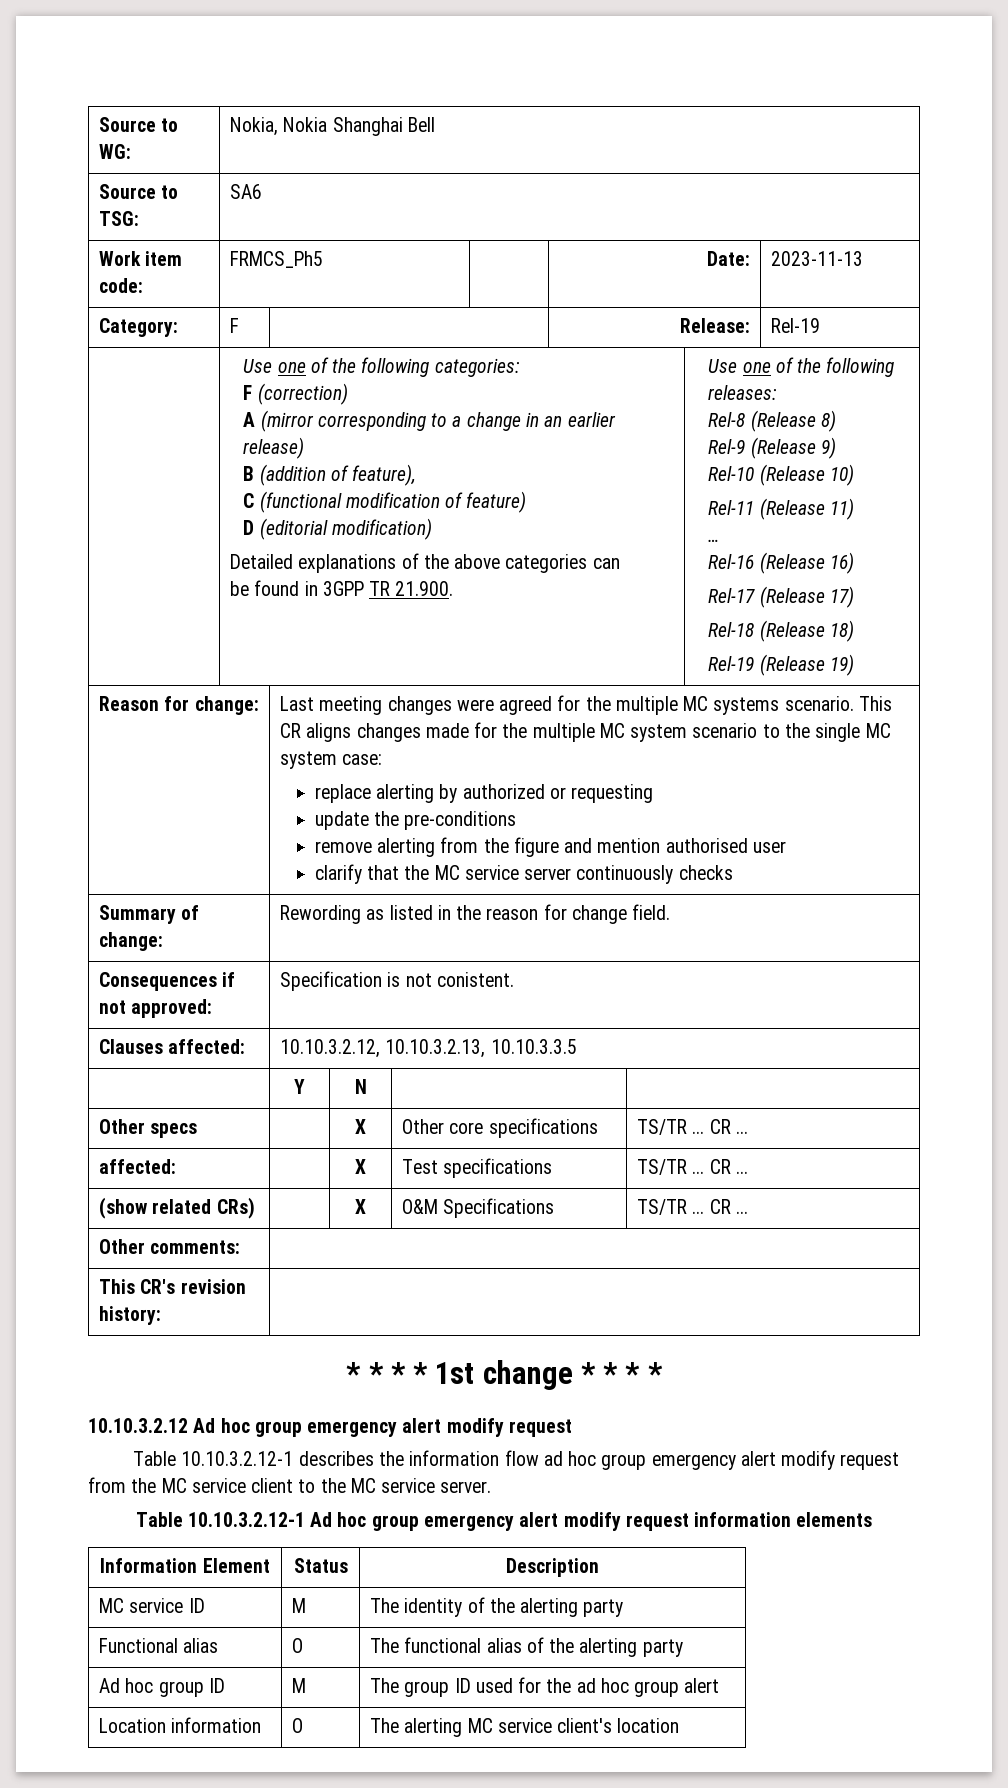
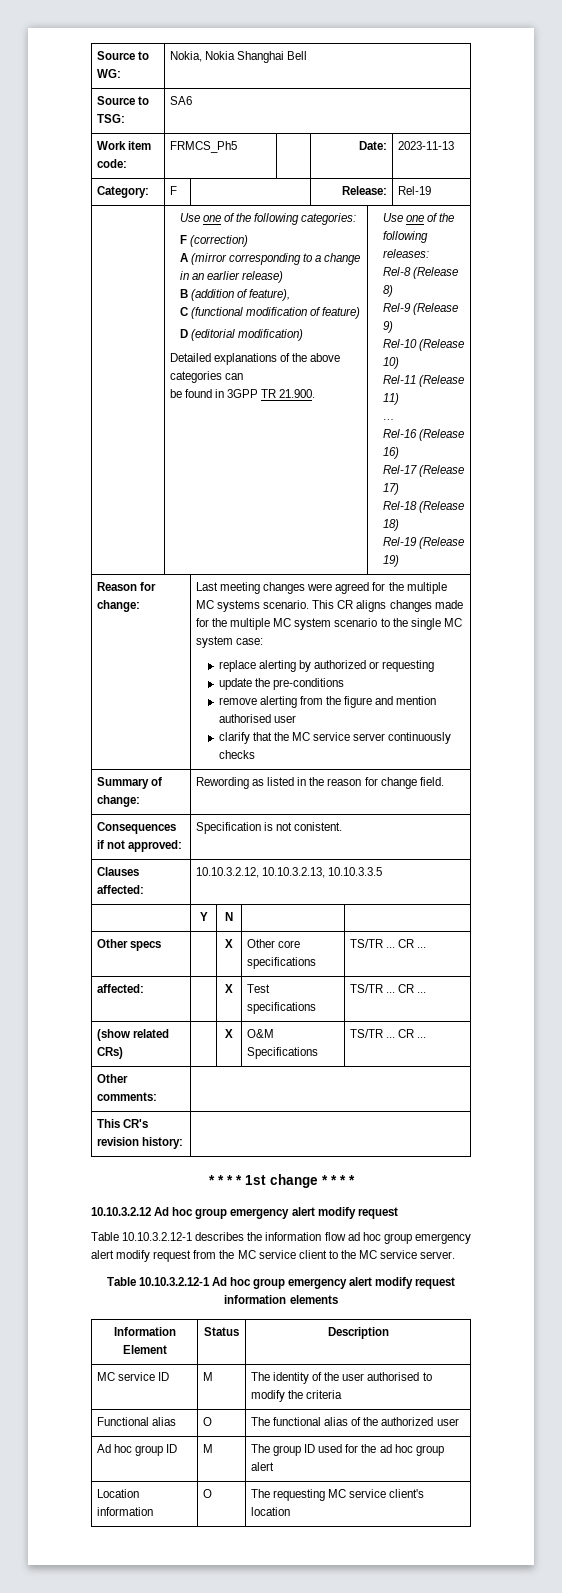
[520,1598,624,1617] alerting party -> [342,1372,432,1381] [250,1390,343,1402] user authorised to modify the criteria
[579,1638,683,1657] alerting party -> [381,1417,459,1426] authorized user
[404,1718,463,1737] alerting -> [273,1489,326,1501] requesting

